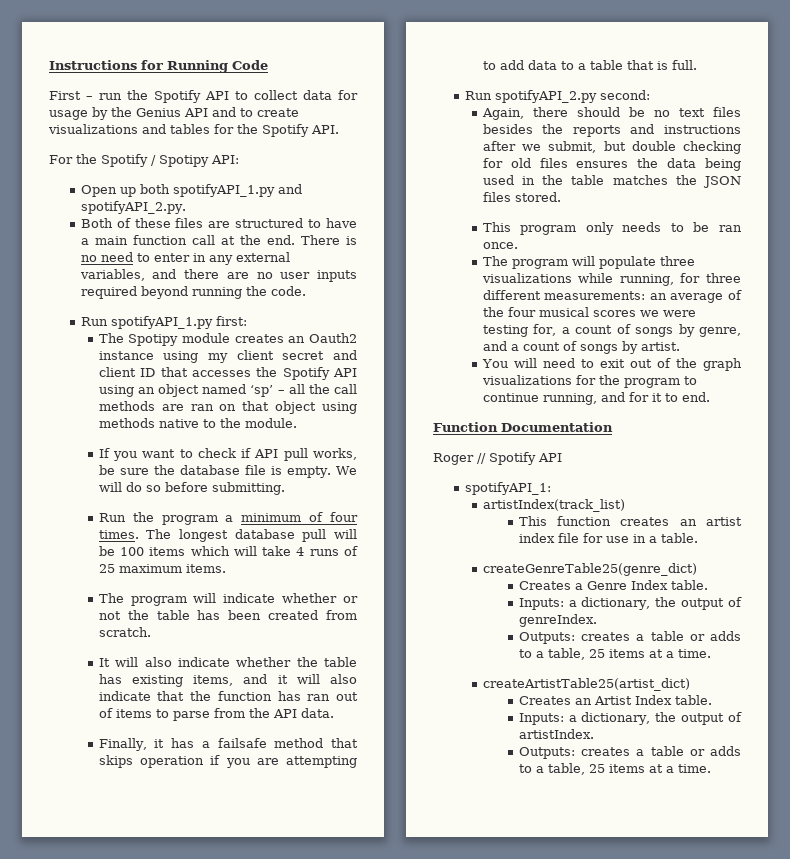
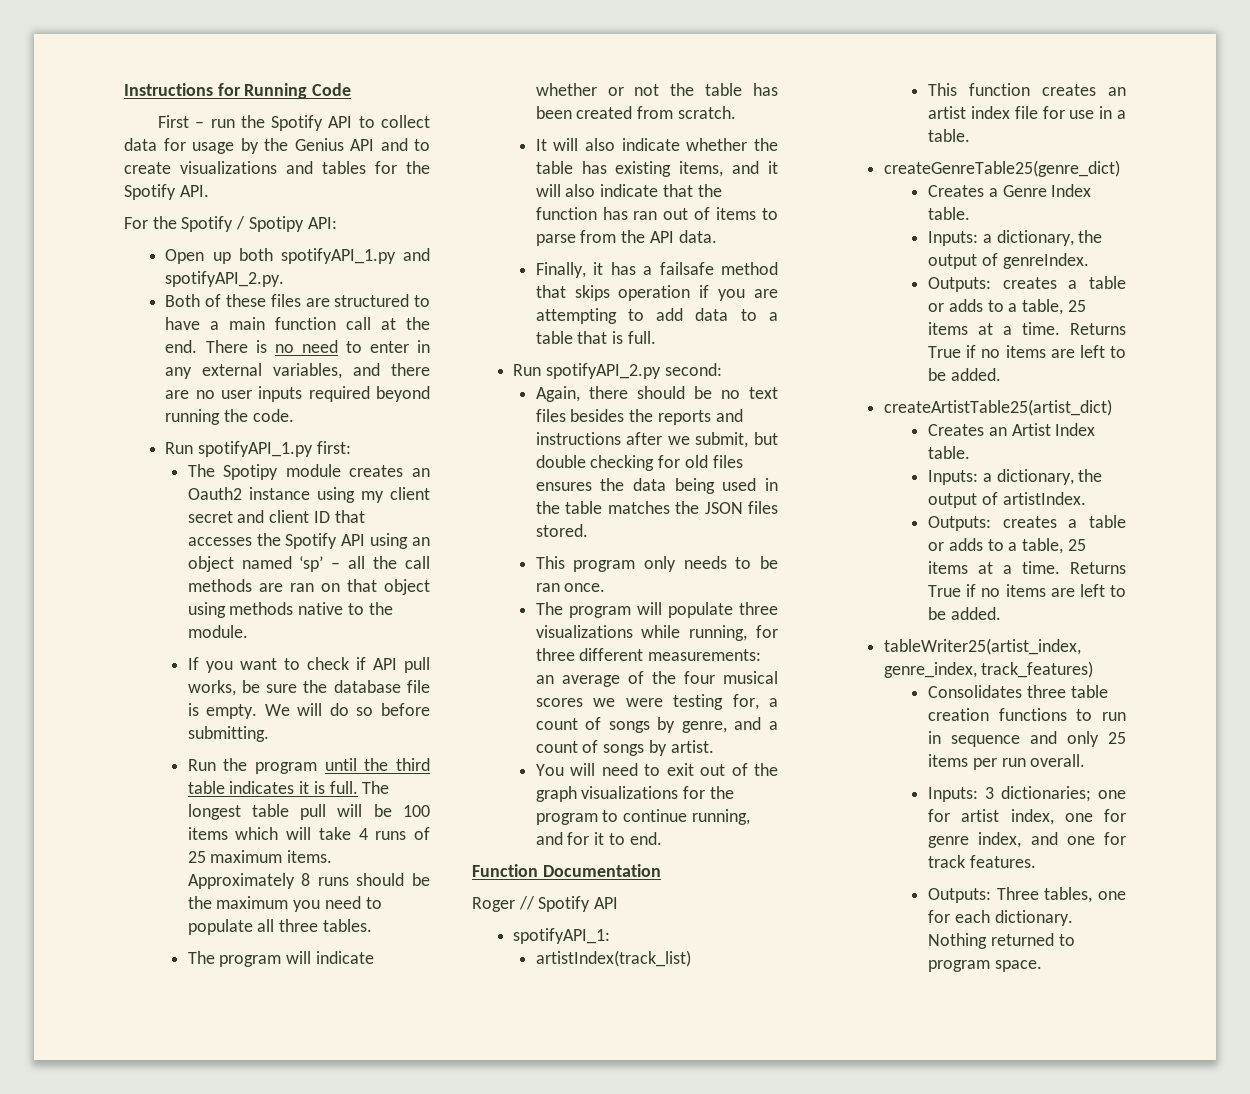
[225,512,358,522] [98,530,139,539] a minimum of four times. -> [324,758,430,771] [187,781,358,794] until the third table indicates it is full.
[234,529,295,539] database -> [251,804,289,817] table
(226, 568) none -> [187,873,430,889] [187,896,382,912] [187,919,372,935] Approximately 8 runs should be the maximum you need to populate all three tables.
(711, 653) none -> [1070,323,1126,335] [928,345,1126,358] [928,368,1001,381] Returns True if no items are left to be added.
(711, 768) none -> [1070,562,1126,574] [928,584,1126,597] [928,607,1001,620] [883,638,1081,655] [883,661,1094,678] [928,685,1108,698] [928,708,1126,721] [928,731,1126,747] [928,754,1086,770] [928,786,1126,802] [928,809,1126,825] [928,832,1126,848] [928,855,1036,868] [928,887,1126,903] [928,910,1073,926] [928,933,1075,949] [928,960,1042,972] Returns True if no items are left to be added. // tableWriter25(artist_index, genre_index, track_features) // Consolidates three table creation functions to run in sequence and only 25 items per run overall. // Inputs: 3 dictionaries; one for artist index, one for genre index, and one for track features. // Outputs: Three tables, one for each dictionary. Nothing returned to program space.

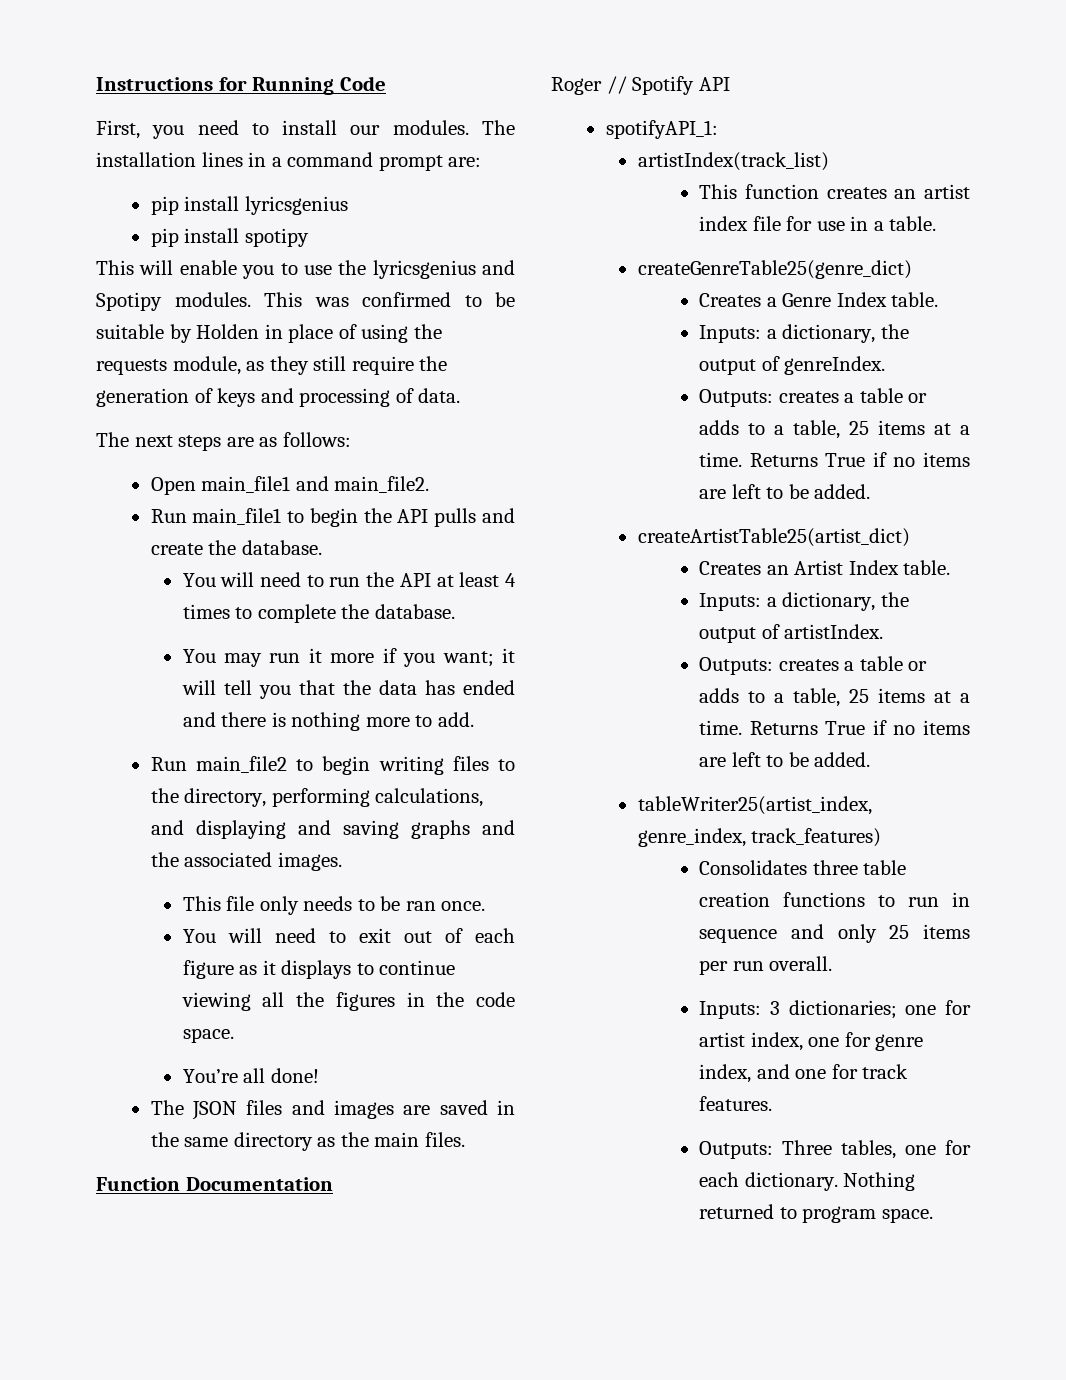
[157,115,430,131] [124,138,430,154] [124,161,430,174] [124,184,209,200] [124,216,337,232] [165,248,430,264] [165,271,285,287] [165,294,430,307] [165,317,430,330] [165,340,430,353] [165,363,430,379] [165,386,430,402] [165,409,294,425] [165,441,351,457] [187,464,430,480] [187,487,430,503] [187,510,365,523] [187,533,431,549] [187,556,430,572] [187,579,430,595] [187,602,393,618] [187,625,248,638] [187,657,430,673] [187,680,430,696] [187,703,430,719] [187,726,269,742] [187,758,430,774] [187,781,390,794] [187,804,430,820] [187,827,430,840] [187,850,333,863] [187,873,430,889] [187,896,382,912] [187,919,372,935] [187,951,374,967] [535,83,778,96] [535,106,736,119] [535,138,778,151] [535,161,778,177] [535,184,722,197] [535,207,778,220] [535,230,717,246] [535,262,778,278] [535,285,778,301] [535,308,778,324] [535,331,656,344] [513,363,722,379] [535,386,778,402] [535,409,743,425] [535,432,778,448] [535,455,743,471] [535,478,778,494] [535,501,778,514] [535,524,588,537] [535,556,636,572] First – run the Spotify API to collect data for usage by the Genius API and to create visualizations and tables for the Spotify API. // For the Spotify / Spotipy API: // Open up both spotifyAPI_1.py and spotifyAPI_2.py. // Both of these files are structured to have a main function call at the end. There is no need to enter in any external variables, and there are no user inputs required beyond running the code. // Run spotifyAPI_1.py first: // The Spotipy module creates an Oauth2 instance using my client secret and client ID that accesses the Spotify API using an object named ‘sp’ – all the call methods are ran on that object using methods native to the module. // If you want to check if API pull works, be sure the database file is empty. We will do so before submitting. // Run the program until the third table indicates it is full. The longest table pull will be 100 items which will take 4 runs of 25 maximum items. Approximately 8 runs should be the maximum you need to populate all three tables. // The program will indicate whether or not the table has been created from scratch. // It will also indicate whether the table has existing items, and it will also indicate that the function has ran out of items to parse from the API data. // Finally, it has a failsafe method that skips operation if you are attempting to add data to a table that is full. // Run spotifyAPI_2.py second: // Again, there should be no text files besides the reports and instructions after we submit, but double checking for old files ensures the data being used in the table matches the JSON files stored. // This program -> [96,120,515,139] [96,152,482,171] [150,196,348,215] [150,228,309,247] [96,260,515,279] [96,292,515,311] [96,324,442,343] [96,356,448,375] [96,388,461,407] [96,432,351,451] [150,476,430,495] [150,508,515,527] [150,540,322,555] [182,572,516,587] [182,604,455,623] [182,648,515,667] [181,680,515,699] [182,712,474,731] [150,756,515,775] [150,788,484,807] [150,820,515,839] [150,852,342,871] [182,896,255,911] First, you need to install our modules. The installation lines in a command prompt are: // pip install lyricsgenius // pip install spotipy // This will enable you to use the lyricsgenius and Spotipy modules. This was confirmed to be suitable by Holden in place of using the requests module, as they still require the generation of keys and processing of data. // The next steps are as follows: // Open main_file1 and main_file2. // Run main_file1 to begin the API pulls and create the database. // You will need to run the API at least 4 times to complete the database. // You may run it more if you want; it will tell you that the data has ended and there is nothing more to add. // Run main_file2 to begin writing files to the directory, performing calculations, and displaying and saving graphs and the associated images. // This file
[535,602,778,618] [535,625,778,641] [535,648,762,661] [535,671,778,687] [535,694,778,710] [535,717,778,733] [535,740,714,756] // The program will populate three visualizations while running, for three different measurements: an average of the four musical scores we were testing for, a count of songs by genre, and a count of songs by artist. -> (486, 906) none
[754,763,778,776] [535,786,734,802] [535,809,750,825] [535,832,662,845] the graph visualizations for the program to continue running, and for it to end. -> [474,928,515,943] [182,960,456,979] [181,992,515,1011] [182,1028,234,1043] [182,1068,319,1083] [150,1100,515,1120] [150,1132,465,1151] each figure as it displays to continue viewing all the figures in the code space. // You’re all done! // The JSON files and images are saved in the same directory as the main files.

